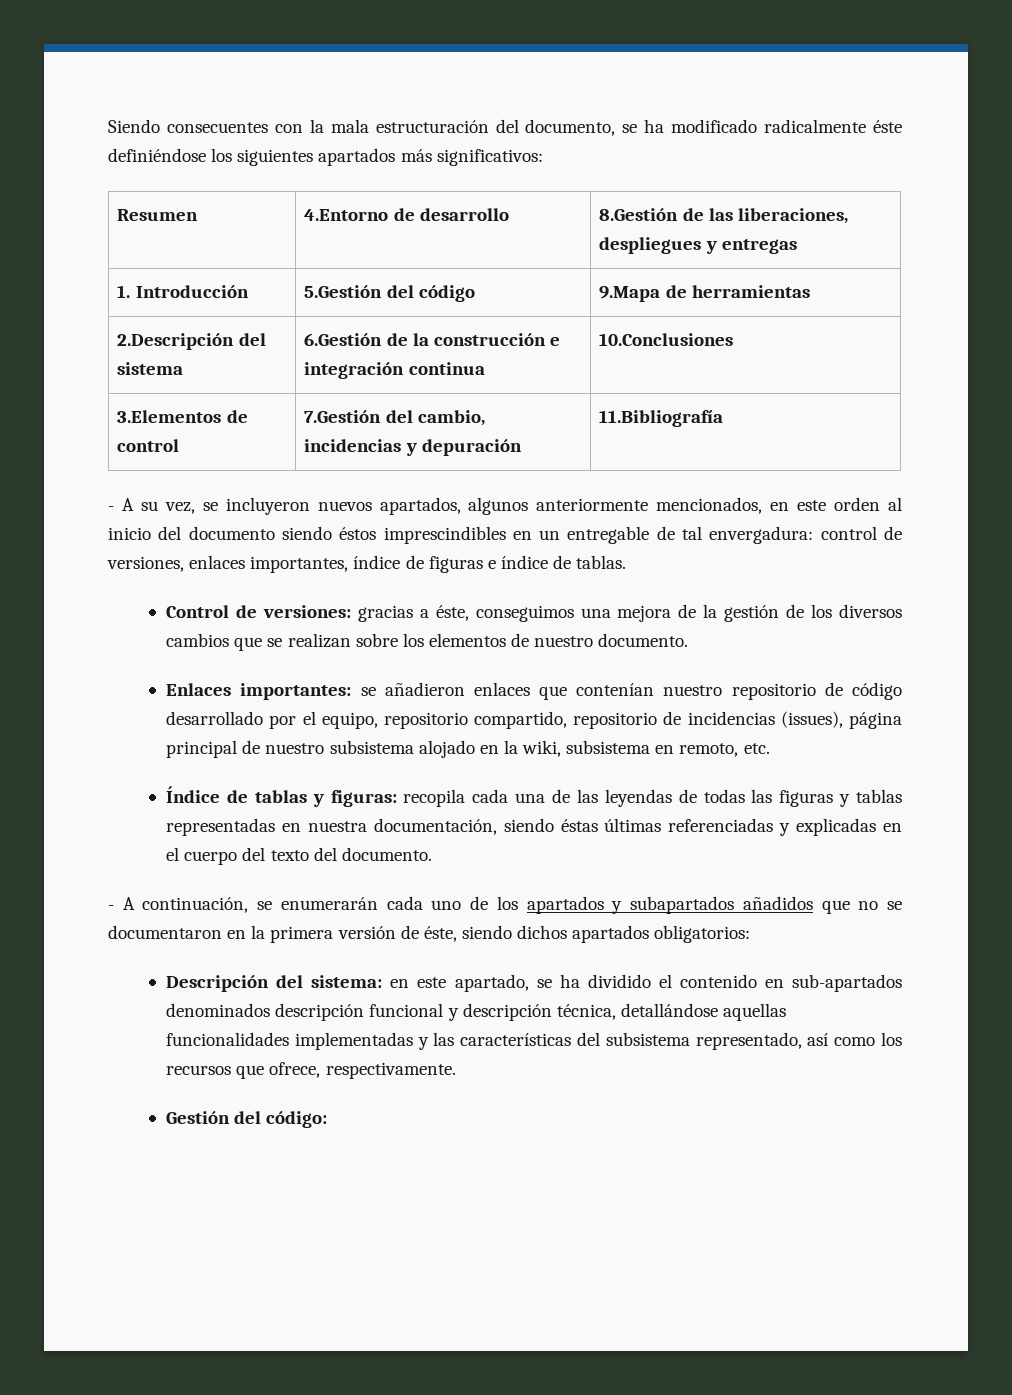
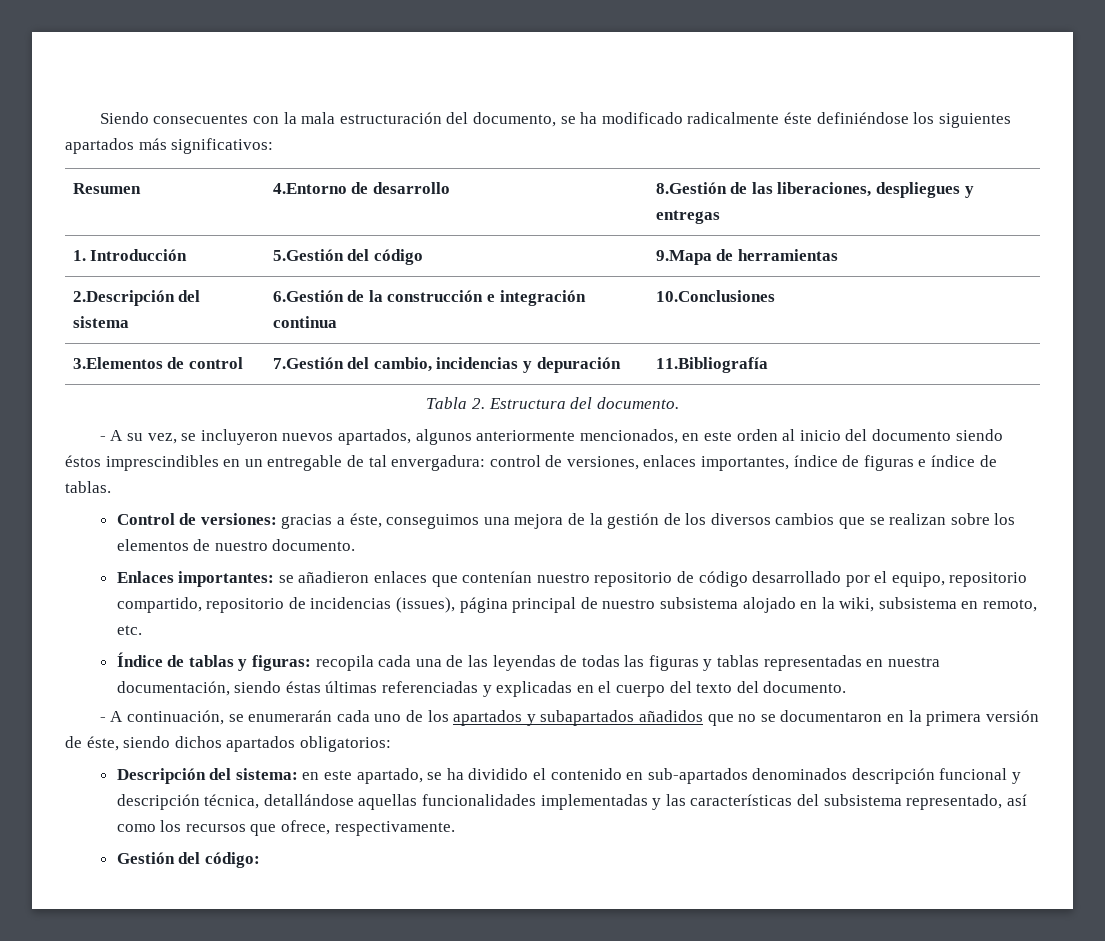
(724, 418) none -> [426,397,679,409] // Tabla 2. Estructura del documento.

